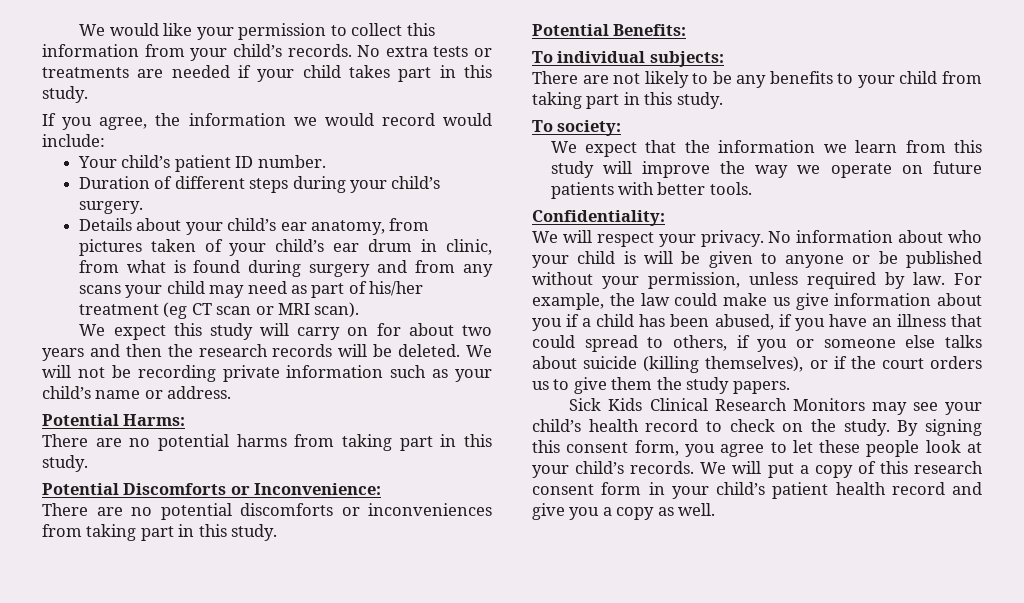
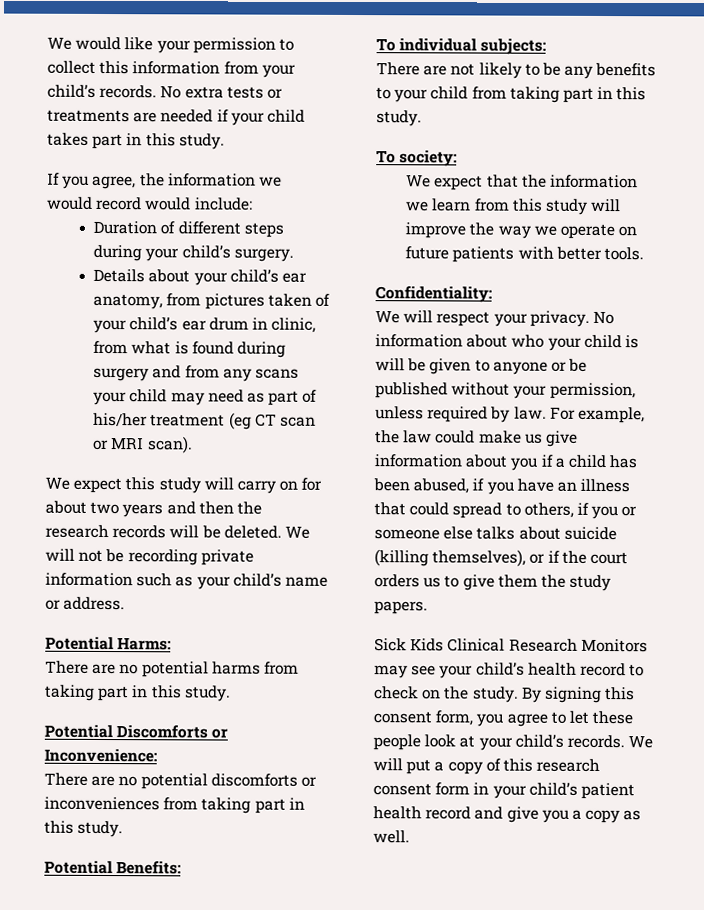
[77,155,326,172] // Your child’s patient ID number. -> (253, 204) none

